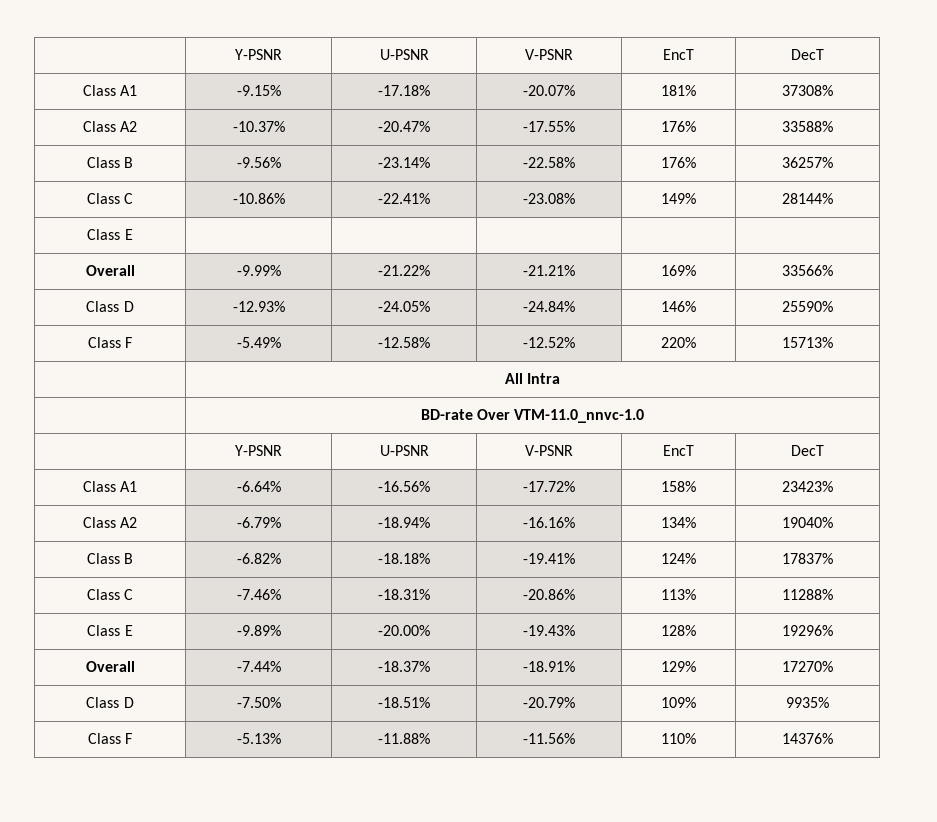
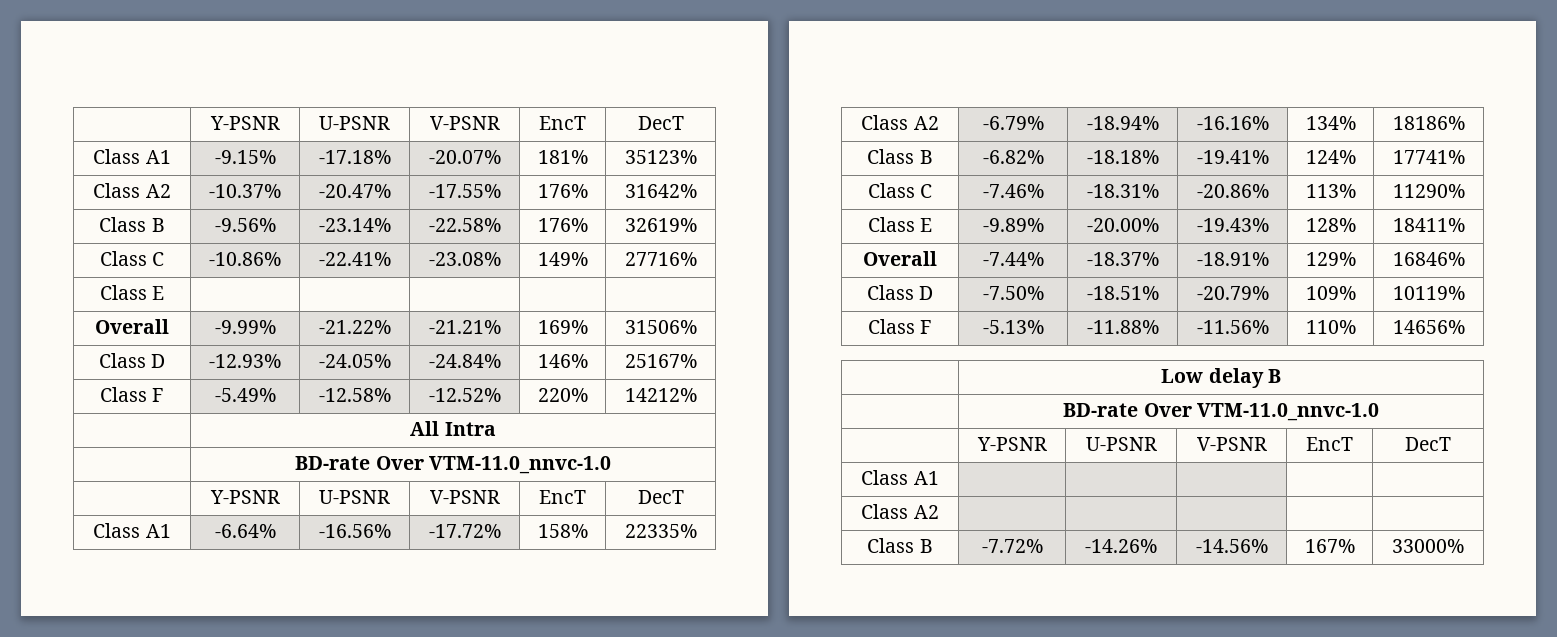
[782,85,833,96] 37308% -> [624,150,697,164] 35123%
[782,121,833,132] 33588% -> [624,184,697,198] 31642%
[782,157,833,168] 36257% -> [624,218,697,232] 32619%
[782,193,833,204] 28144% -> [624,252,697,266] 27716%
[782,265,833,276] 33566% -> [624,320,697,334] 31506%
[782,301,833,312] 25590% -> [624,354,697,368] 25167%
[782,337,833,348] 15713% -> [624,388,697,402] 14212%
[782,481,833,492] 23423% -> [624,524,697,538] 22335%
[782,517,833,528] 19040% -> [1392,116,1465,130] 18186%
[782,553,833,564] 17837% -> [1392,150,1465,164] 17741%
[782,589,833,600] 11288% -> [1392,184,1465,198] 11290%
[782,625,833,636] 19296% -> [1392,218,1465,232] 18411%
[782,661,833,672] 17270% -> [1392,252,1465,266] 16846%
[786,697,829,708] 9935% -> [1392,286,1465,300] 10119%
[782,733,833,744] 14376% -> [1392,320,1465,334] [1161,368,1281,388] [1063,403,1379,421] [976,437,1047,451] [1085,437,1157,451] [1196,437,1267,451] [1306,437,1353,451] [1405,437,1451,451] [861,470,939,485] [861,504,939,519] [867,538,933,553] [981,539,1043,553] [1085,539,1157,553] [1195,539,1268,553] [1304,539,1355,553] [1392,539,1464,553] 14656% // | Low delay B // | BD-rate Over VTM-11.0_nnvc-1.0 // | Y-PSNR | U-PSNR | V-PSNR | EncT | DecT // Class A1 | | | | | // Class A2 | | | | | // Class B | -7.72% | -14.26% | -14.56% | 167% | 33000%

